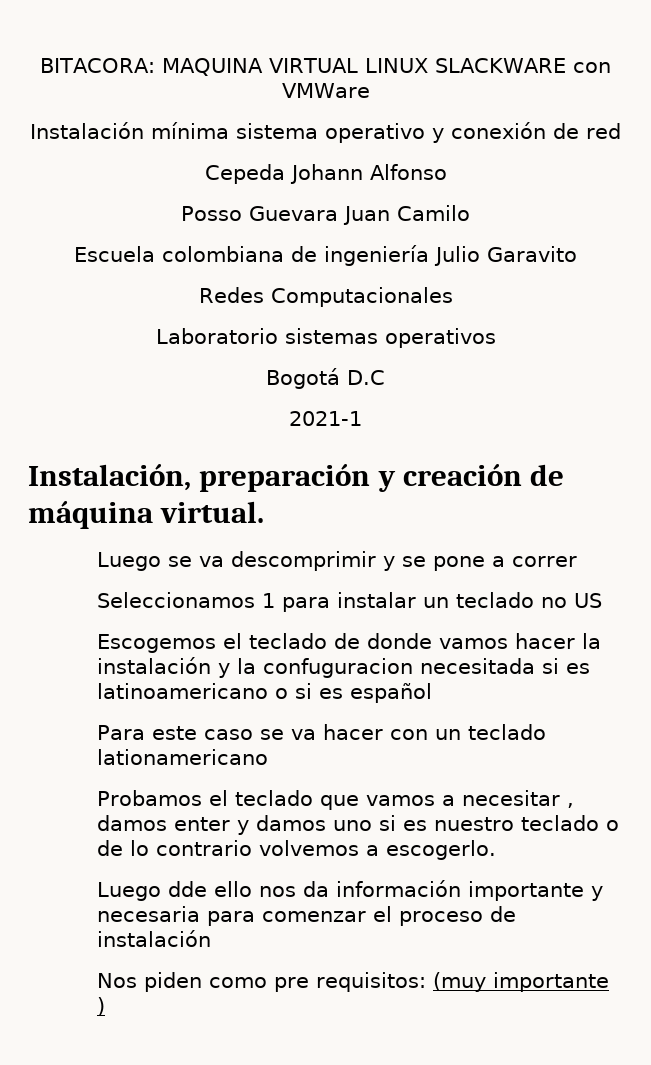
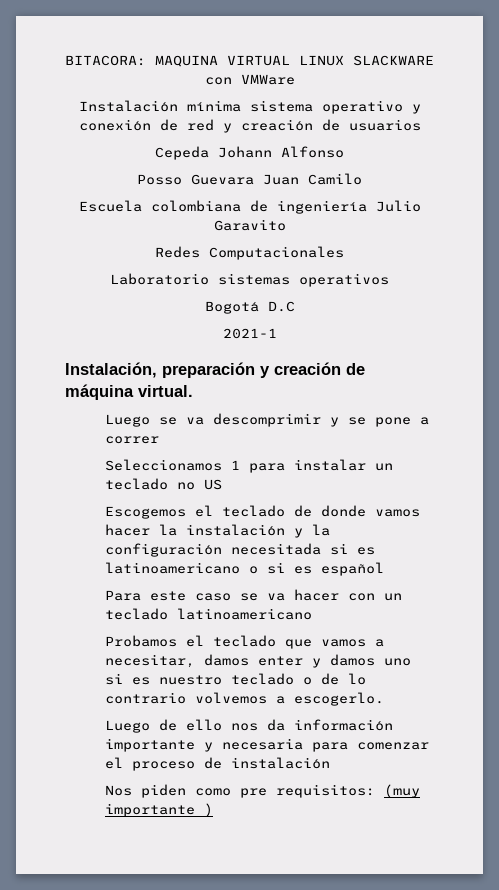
(621, 131) none -> [222,119,421,133] y creación de usuarios
[262,658,413,678] confuguracion -> [105,543,223,557] configuración
[96,749,268,765] lationamericano -> [177,608,313,620] latinoamericano
[461,790,574,808] necesitar , -> [105,654,196,668] necesitar,
[167,881,207,897] dde -> [159,719,178,731] de

